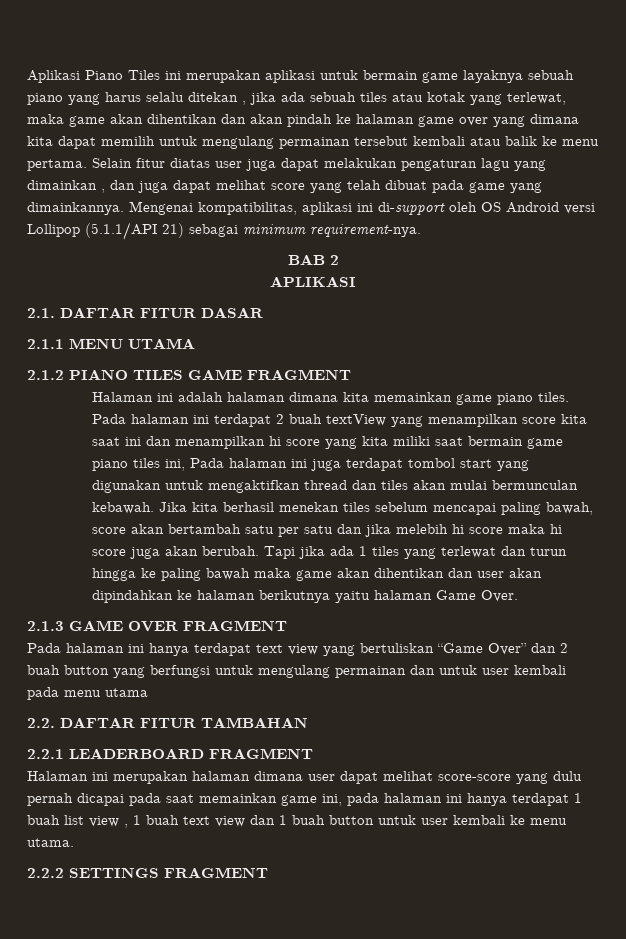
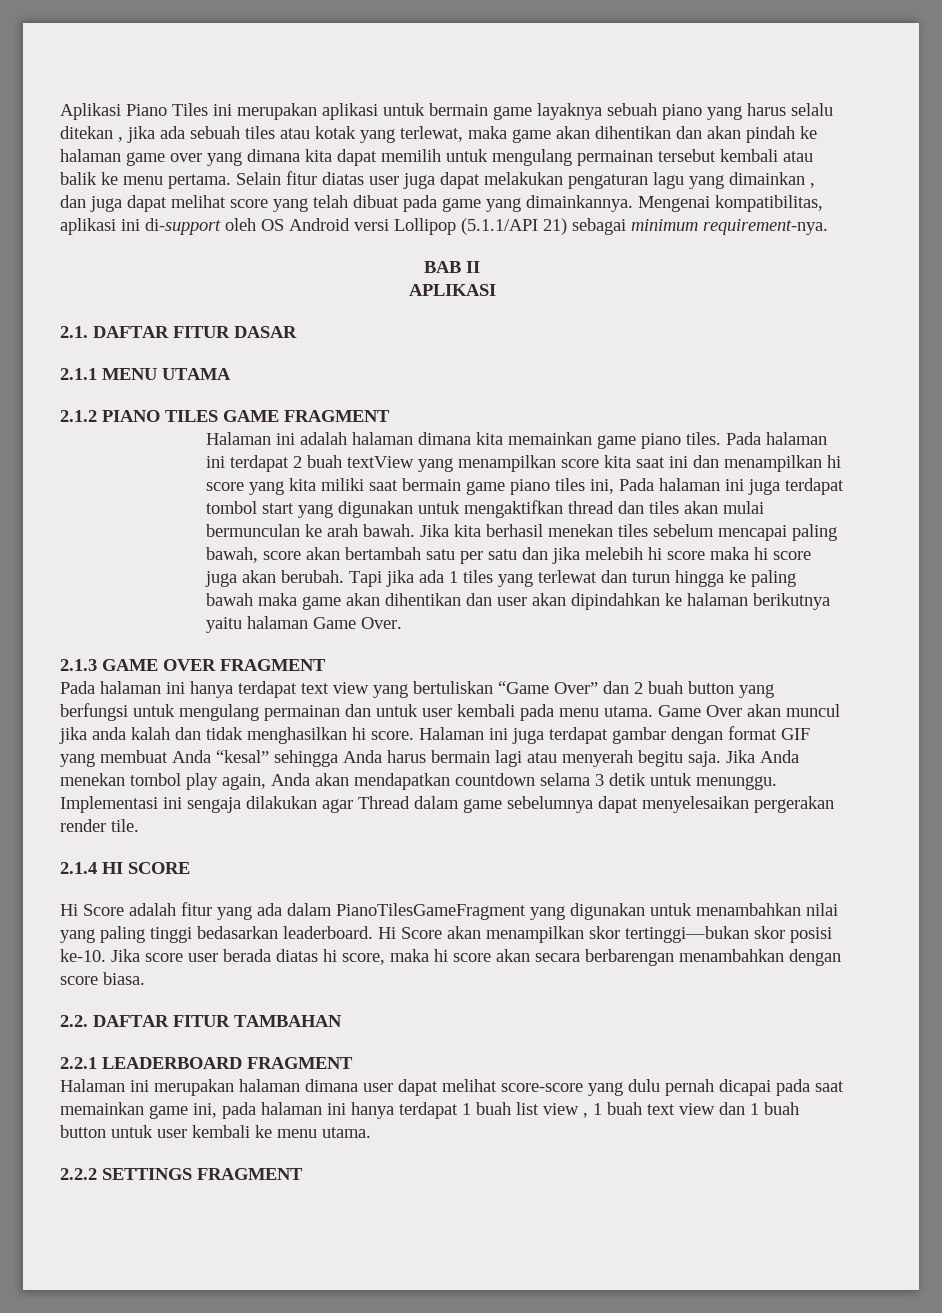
[329,255,339,265] 2 -> [466,261,480,273] II
[92,502,155,514] kebawah. -> [305,524,416,537] ke arah bawah.
[105,688,148,697] utama -> [604,704,840,717] [59,726,810,744] [60,750,799,767] [60,773,777,790] [60,796,834,813] [60,819,139,832] [60,862,190,874] [60,902,838,920] [60,926,832,943] [60,949,841,966] [60,972,145,985] utama. Game Over akan muncul jika anda kalah dan tidak menghasilkan hi score. Halaman ini juga terdapat gambar dengan format GIF yang membuat Anda “kesal” sehingga Anda harus bermain lagi atau menyerah begitu saja. Jika Anda menekan tombol play again, Anda akan mendapatkan countdown selama 3 detik untuk menunggu. Implementasi ini sengaja dilakukan agar Thread dalam game sebelumnya dapat menyelesaikan pergerakan render tile. // 2.1.4 HI SCORE // Hi Score adalah fitur yang ada dalam PianoTilesGameFragment yang digunakan untuk menambahkan nilai yang paling tinggi bedasarkan leaderboard. Hi Score akan menampilkan skor tertinggi—bukan skor posisi ke-10. Jika score user berada diatas hi score, maka hi score akan secara berbarengan menambahkan dengan score biasa.

